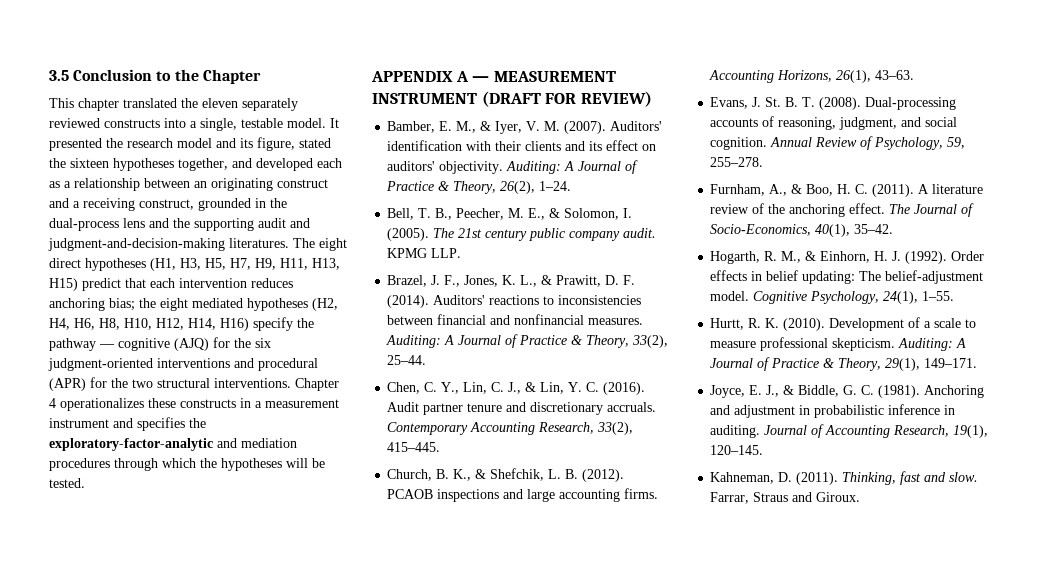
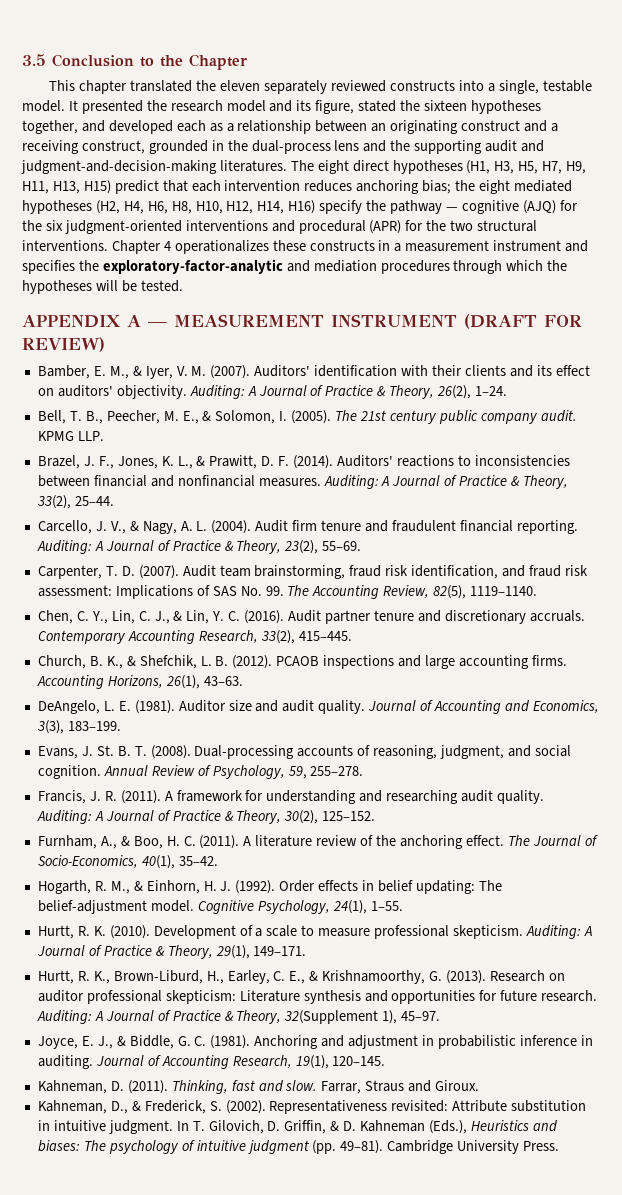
(427, 360) none -> [37,520,578,534] [36,540,362,554] [37,565,588,579] [37,585,538,599] // Carcello, J. V., & Nagy, A. L. (2004). Audit firm tenure and fraudulent financial reporting. Auditing: A Journal of Practice & Theory, 23(2), 55–69. // Carpenter, T. D. (2007). Audit team brainstorming, fraud risk identification, and fraud risk assessment: Implications of SAS No. 99. The Accounting Review, 82(5), 1119–1140.
(915, 75) none -> [37,700,599,714] [36,720,121,734] // DeAngelo, L. E. (1981). Auditor size and audit quality. Journal of Accounting and Economics, 3(3), 183–199.
(764, 162) none -> [37,790,545,804] [36,810,376,824] // Francis, J. R. (2011). A framework for understanding and researching audit quality. Auditing: A Journal of Practice & Theory, 30(2), 125–152.
(978, 363) none -> [37,970,565,984] [37,990,598,1004] [36,1010,441,1024] // Hurtt, R. K., Brown-Liburd, H., Earley, C. E., & Krishnamoorthy, G. (2013). Research on auditor professional skepticism: Literature synthesis and opportunities for future research. Auditing: A Journal of Practice & Theory, 32(Supplement 1), 45–97.
(861, 497) none -> [37,1100,587,1114] [37,1120,557,1134] [37,1140,560,1154] // Kahneman, D., & Frederick, S. (2002). Representativeness revisited: Attribute substitution in intuitive judgment. In T. Gilovich, D. Griffin, & D. Kahneman (Eds.), Heuristics and biases: The psychology of intuitive judgment (pp. 49–81). Cambridge University Press.

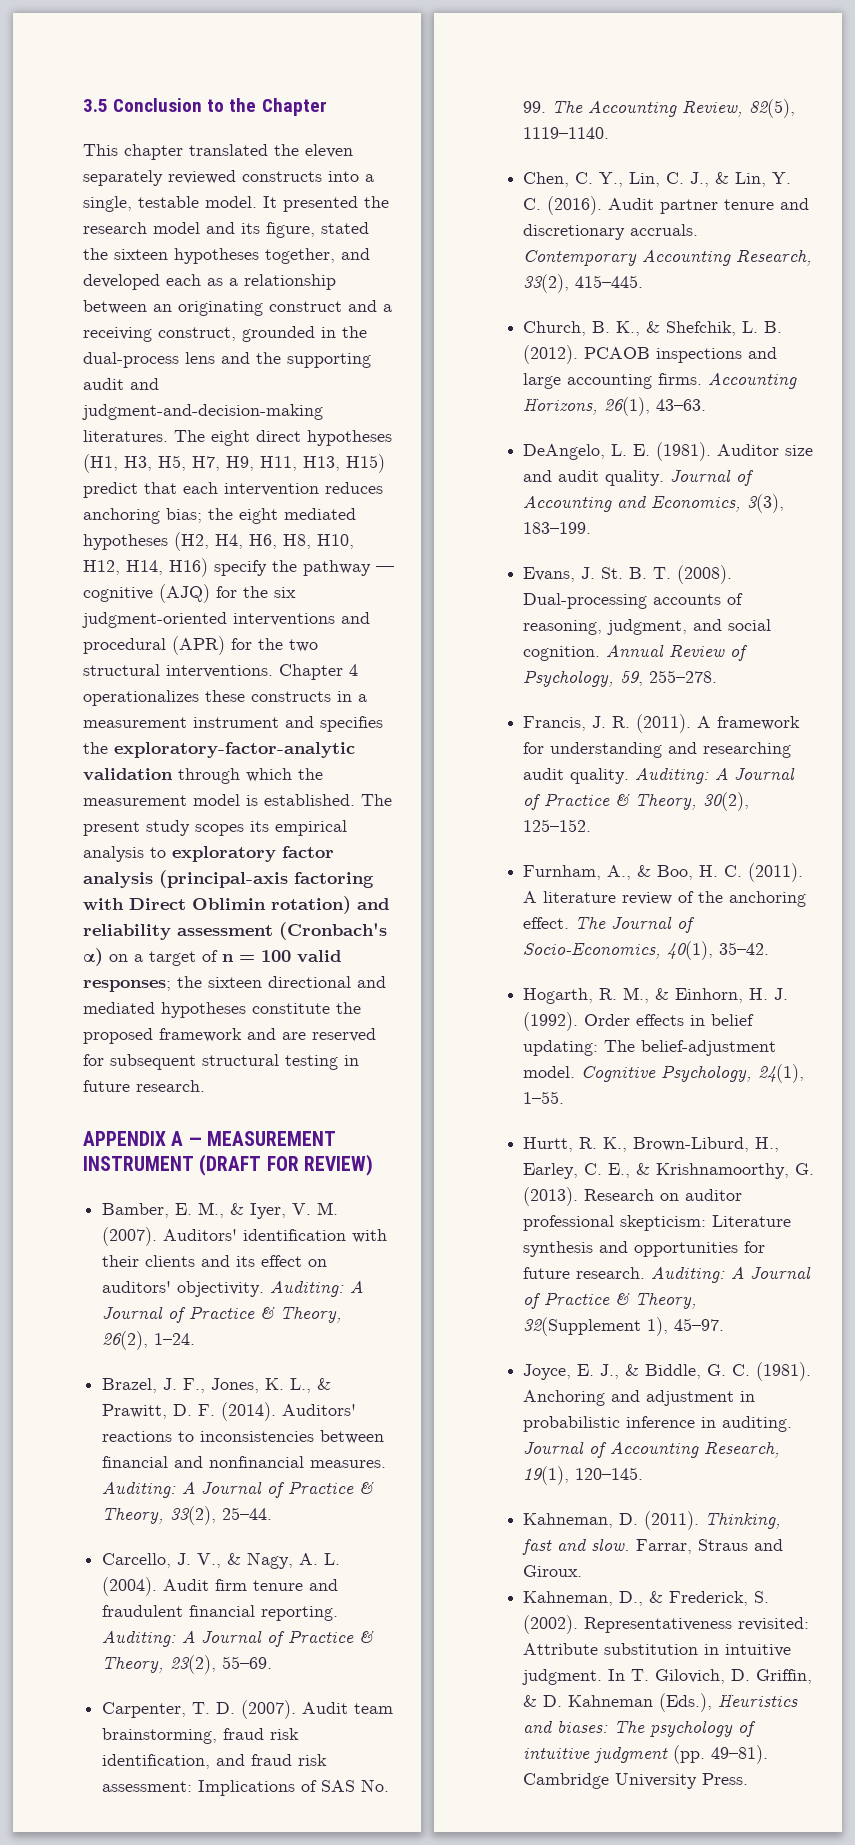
[286,260,568,274] [22,280,183,294] and mediation procedures through which the hypotheses will be tested. -> [83,768,323,784] [83,794,392,806] [83,820,347,836] [83,846,334,862] [83,870,374,888] [83,896,389,914] [83,922,387,940] [83,948,341,966] [83,976,386,992] [83,1002,361,1018] [83,1028,376,1044] [83,1054,359,1070] [83,1080,205,1092] validation through which the measurement model is established. The present study scopes its empirical analysis to exploratory factor analysis (principal-axis factoring with Direct Oblimin rotation) and reliability assessment (Cronbach's α) on a target of n = 100 valid responses; the sixteen directional and mediated hypotheses constitute the proposed framework and are reserved for subsequent structural testing in future research.
[37,410,577,424] [37,431,104,441] // Bell, T. B., Peecher, M. E., & Solomon, I. (2005). The 21st century public company audit. KPMG LLP. -> (196, 1339) none
[37,925,592,939] [36,945,307,959] // Hurtt, R. K. (2010). Development of a scale to measure professional skepticism. Auditing: A Journal of Practice & Theory, 29(1), 149–171. -> (565, 1097) none

